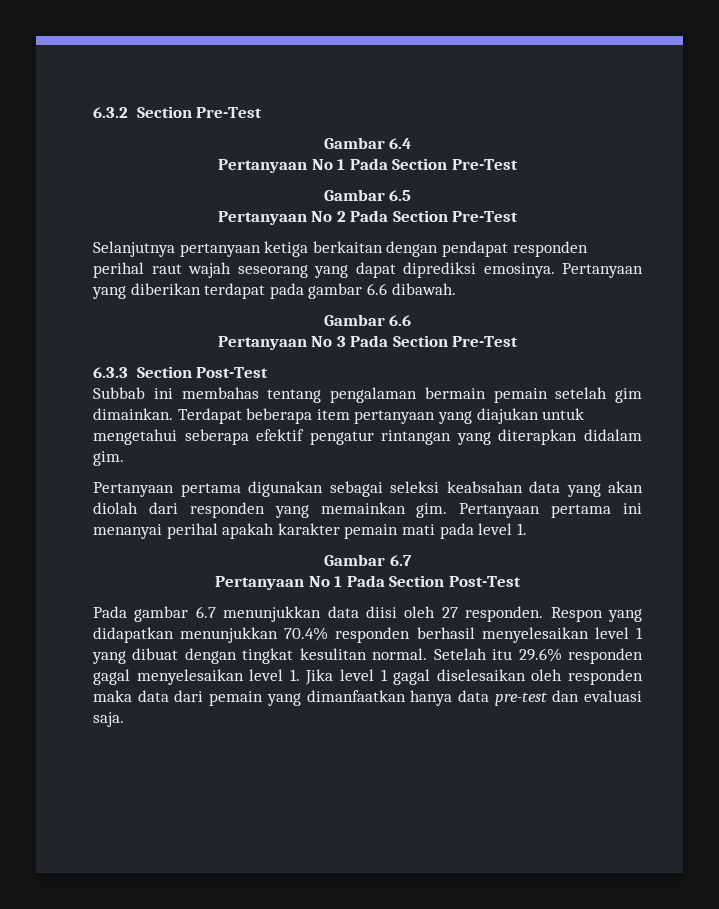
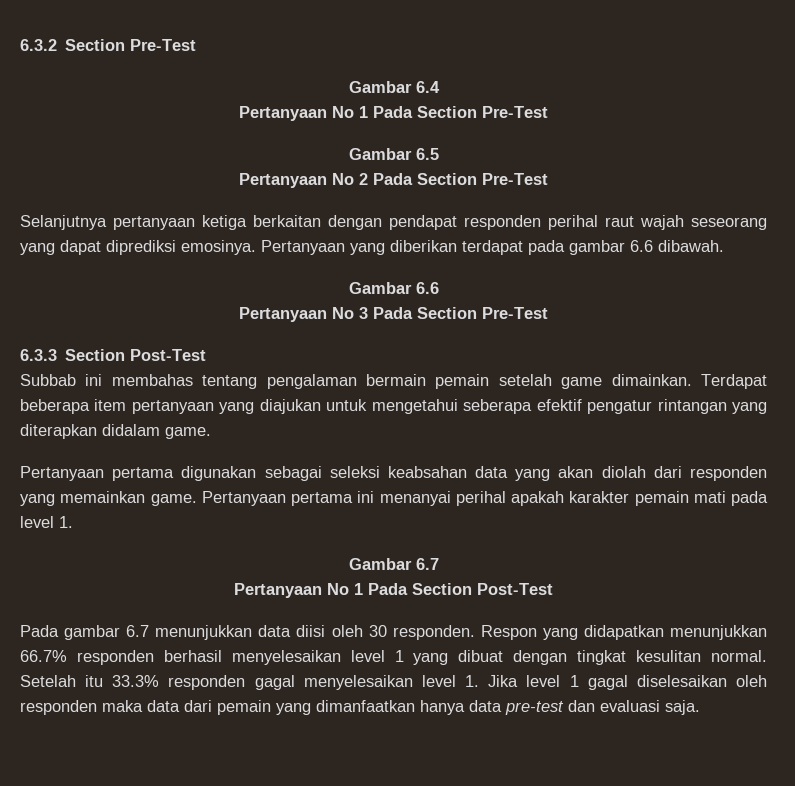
[615,388,642,403] gim -> [561,377,603,389] game
[93,451,124,466] gim. -> [165,427,211,439] game.
[416,503,448,518] gim. -> [150,494,197,506] game.
[441,607,458,618] 27 -> [368,625,387,637] 30
[284,627,329,641] 70.4% -> [20,650,67,662] 66.7%
[518,648,562,662] 29.6% -> [112,675,160,687] 33.3%

